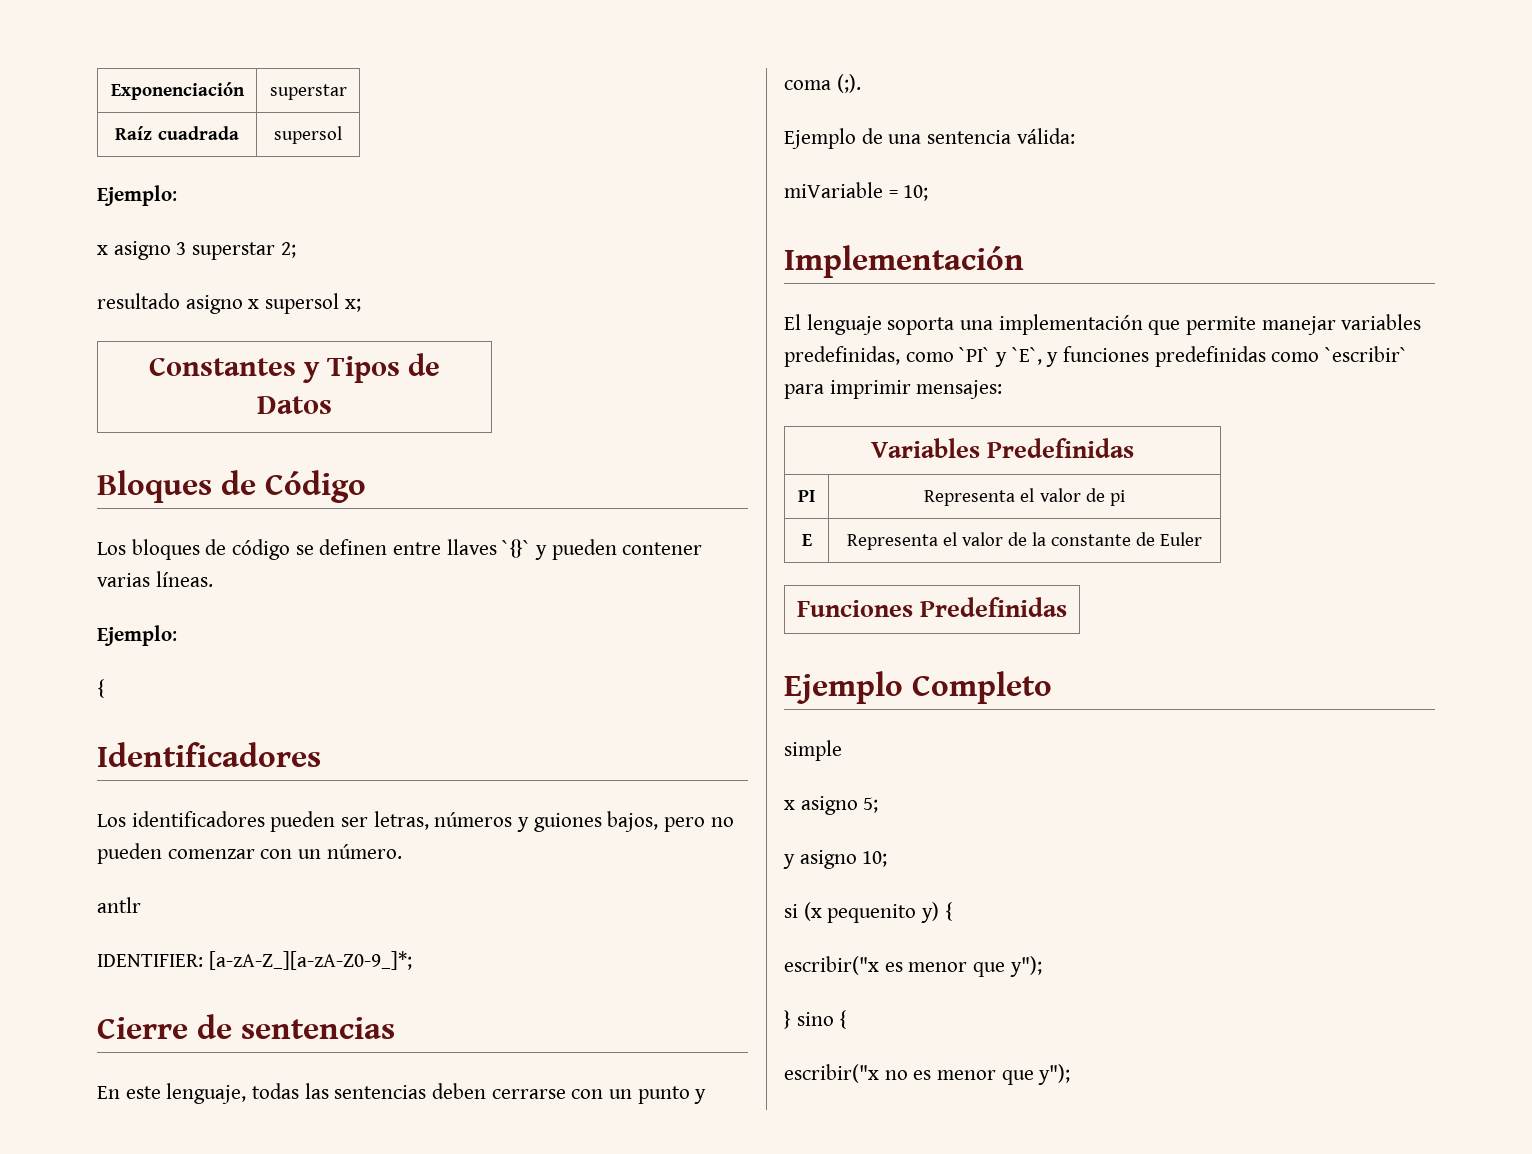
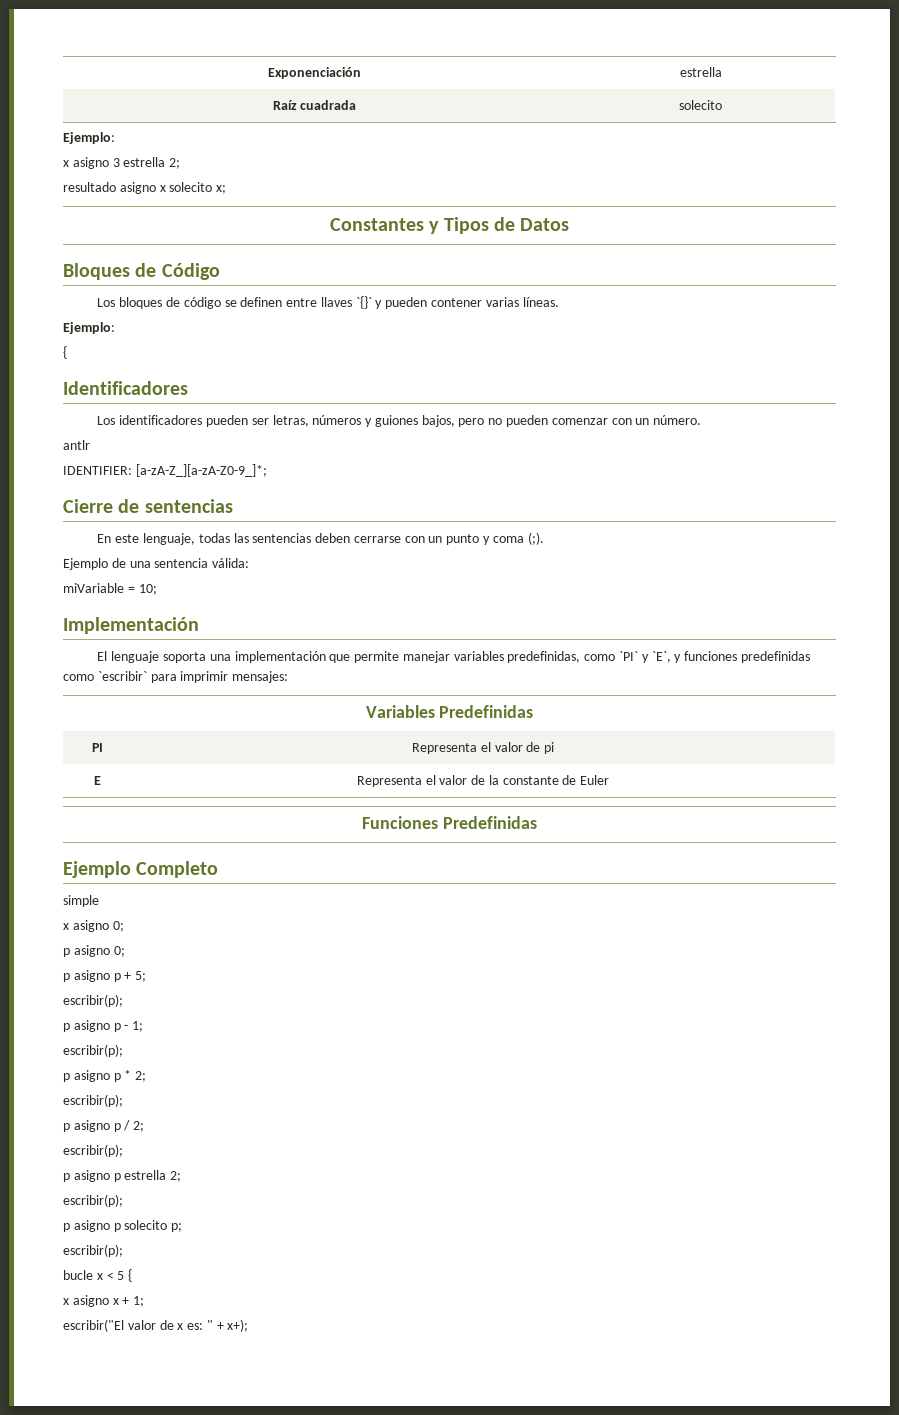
[269,84,347,100] superstar -> [679,67,722,77] estrella
[274,126,342,144] supersol -> [679,100,722,110] solecito
[192,242,276,260] superstar -> [123,157,166,167] estrella
[265,293,340,314] supersol -> [169,182,213,192] solecito
[863,797,879,813] [783,850,888,869] [784,902,952,923] [784,956,1042,977] [784,1010,847,1029] [784,1064,1071,1085] 5; // y asigno 10; // si (x pequenito y) { // escribir("x es menor que y"); // } sino { // escribir("x no es menor que y"); -> [112,921,124,932] [63,945,125,957] [63,970,147,982] [63,994,123,1007] [63,1020,144,1032] [63,1044,123,1057] [63,1070,147,1082] [63,1094,123,1107] [63,1120,145,1132] [63,1144,123,1157] [63,1170,182,1182] [63,1194,123,1207] [63,1220,183,1232] [63,1244,123,1257] [63,1269,133,1282] [63,1295,145,1307] [63,1319,249,1332] 0; // p asigno 0; // p asigno p + 5; // escribir(p); // p asigno p - 1; // escribir(p); // p asigno p * 2; // escribir(p); // p asigno p / 2; // escribir(p); // p asigno p estrella 2; // escribir(p); // p asigno p solecito p; // escribir(p); // bucle x < 5 { // x asigno x + 1; // escribir("El valor de x es: " + x+);

